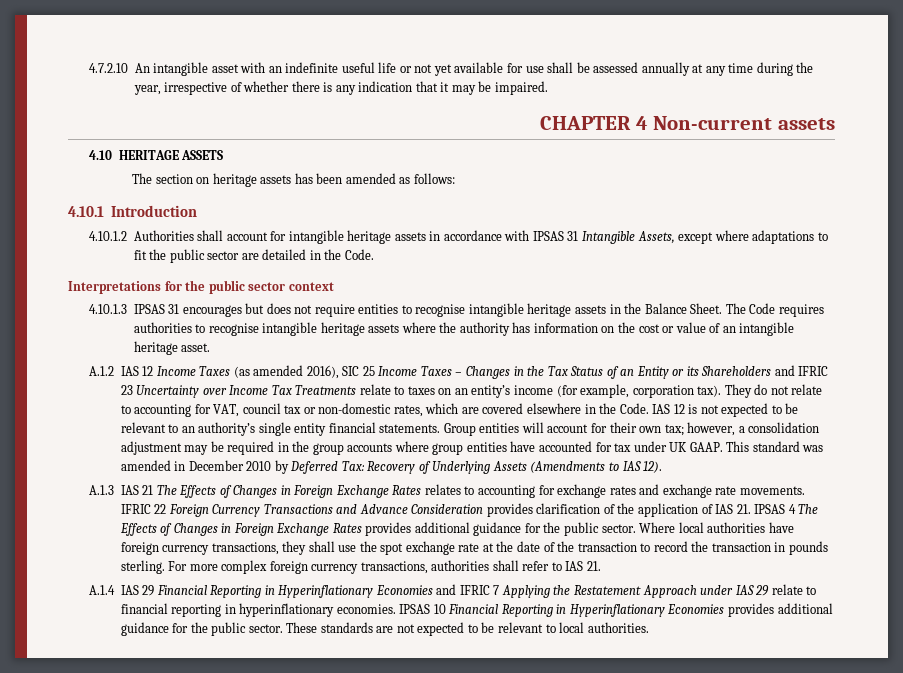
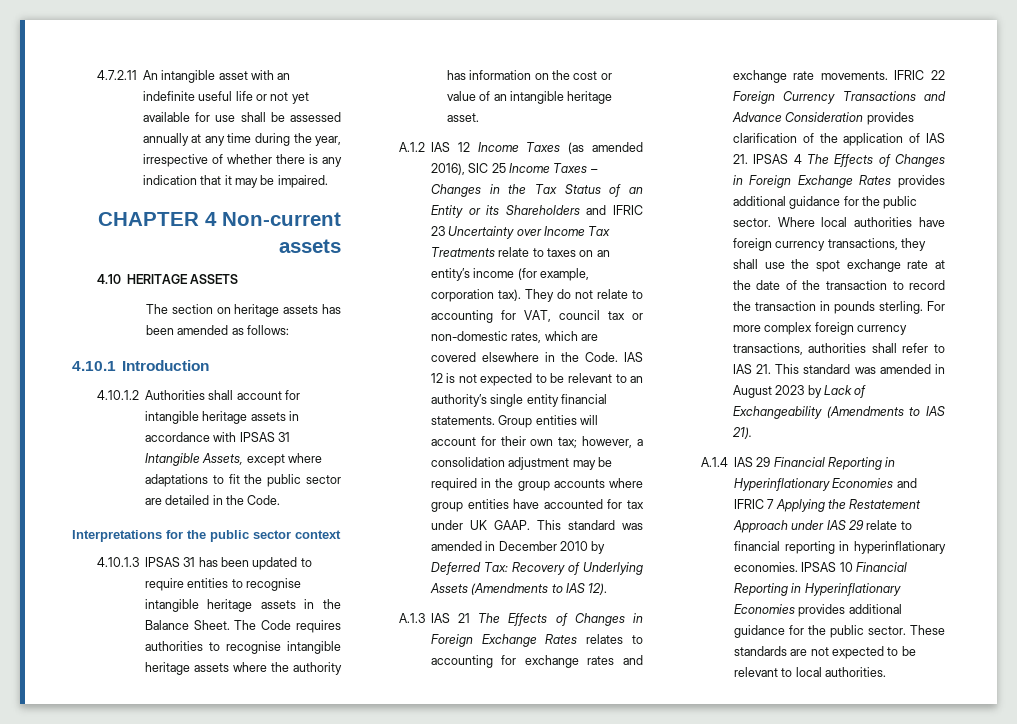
[89,63,129,73] 4.7.2.10 -> [96,70,137,80] 4.7.2.11
[182,303,313,317] encourages but does not -> [198,557,312,570] has been updated to
(601, 566) none -> [775,364,945,374] [732,385,867,398] [732,406,945,419] [731,427,752,439] This standard was amended in August 2023 by Lack of Exchangeability (Amendments to IAS 21).

